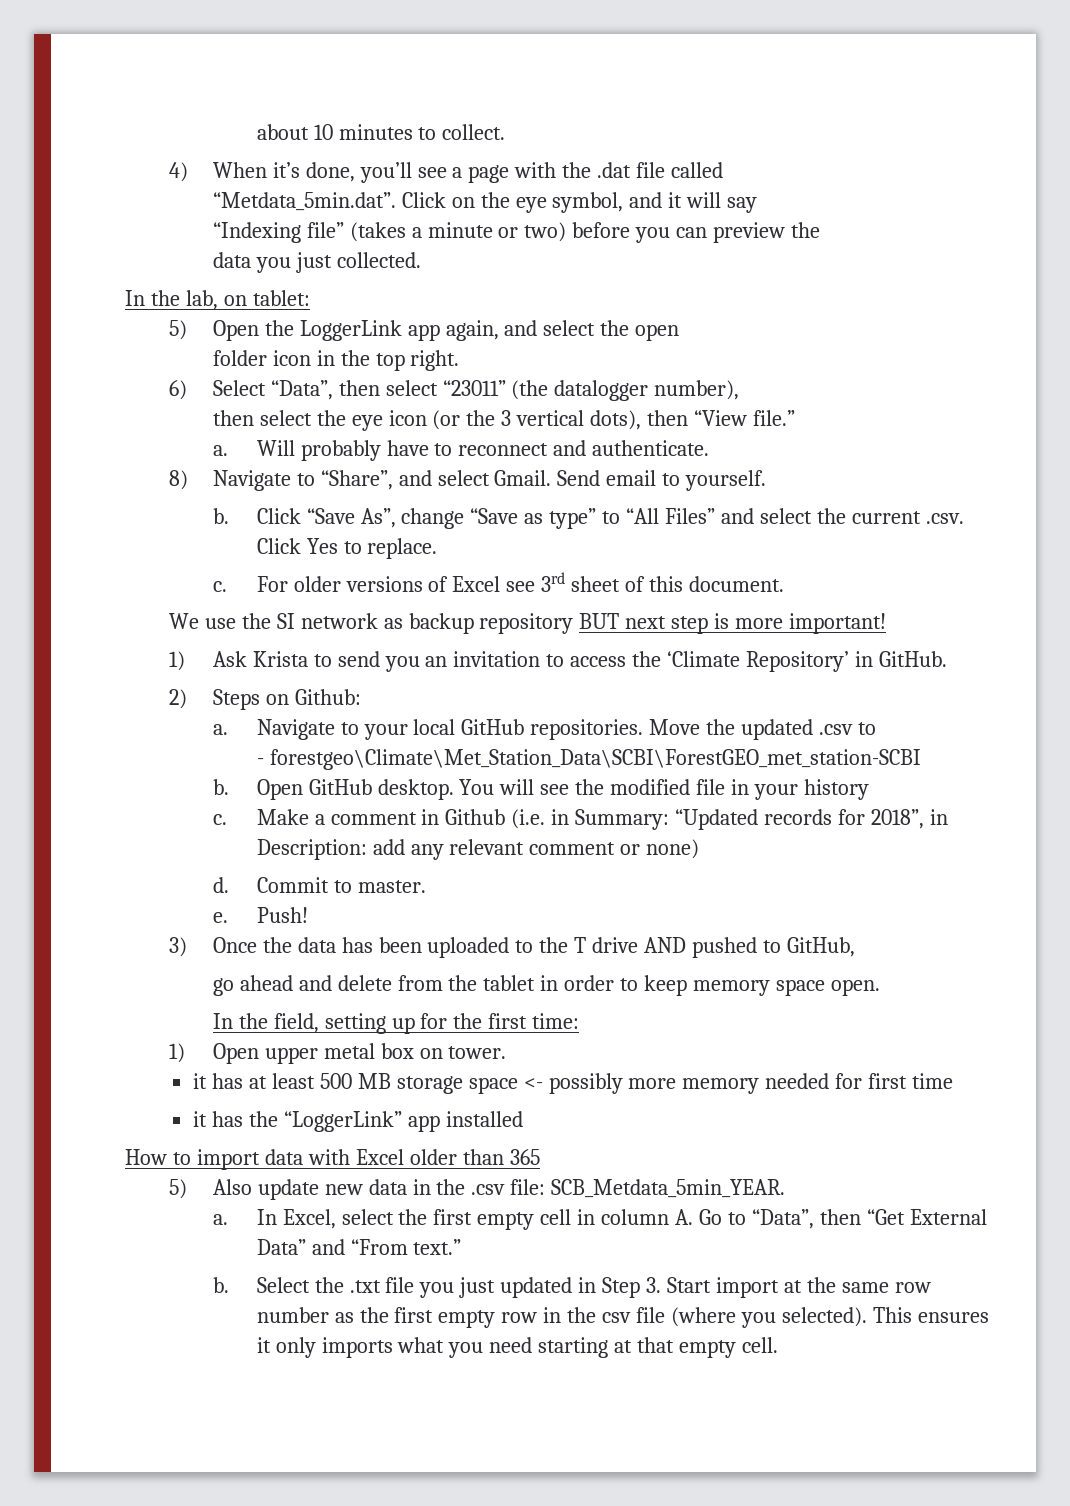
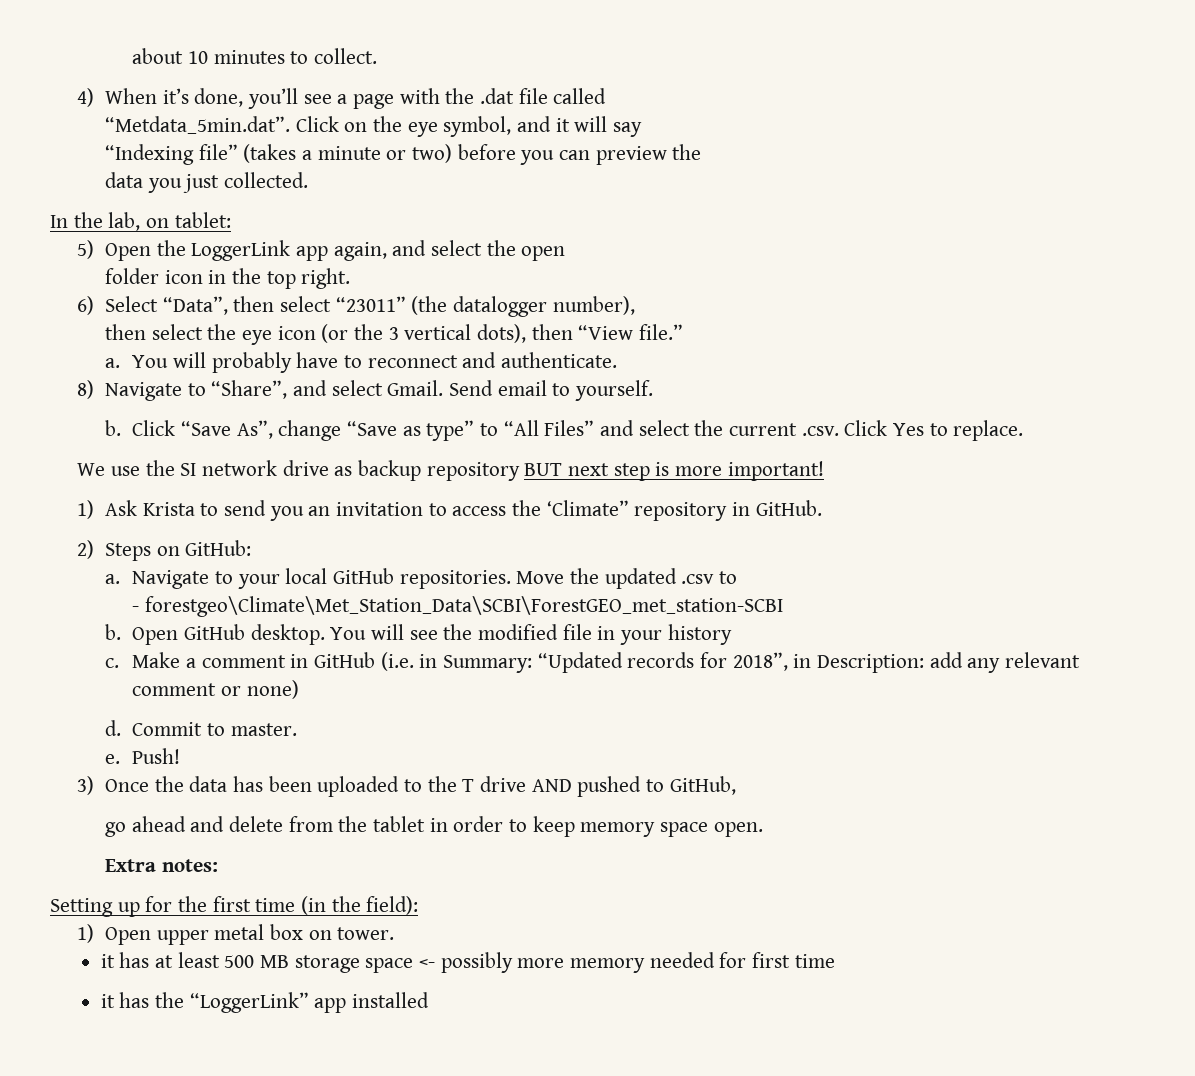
[256,440,295,456] Will -> [132,352,206,368] You will
[212,572,785,592] // c. For older versions of Excel see 3rd sheet of this document. -> (1024, 430) none
(378, 621) none -> [282,460,329,476] drive
[667,651,850,672] ‘Climate Repository’ -> [546,500,728,521] ‘Climate” repository
[294,689,361,705] Github: -> [185,540,252,556] GitHub:
[445,809,506,825] Github -> [313,652,375,668] GitHub
[212,1013,580,1034] In the field, setting up for the first time: -> [104,859,218,872] [50,896,419,917] Extra notes: // Setting up for the first time (in the field):
[125,1149,540,1170] [168,1179,786,1200] [212,1209,987,1230] [256,1239,462,1255] [212,1277,931,1298] [256,1307,989,1328] [256,1337,779,1358] // How to import data with Excel older than 365 // 5) Also update new data in the .csv file: SCB_Metdata_5min_YEAR. // a. In Excel, select the first empty cell in column A. Go to “Data”, then “Get External Data” and “From text.” // b. Select the .txt file you just updated in Step 3. Start import at the same row number as the first empty row in the csv file (where you selected). This ensures it only imports what you need starting at that empty cell. -> (429, 1000) none

